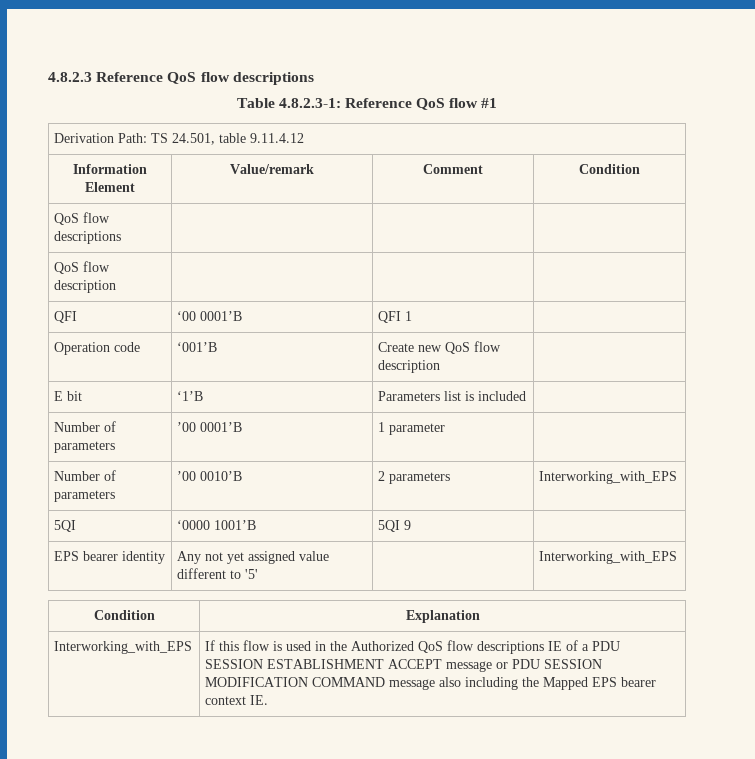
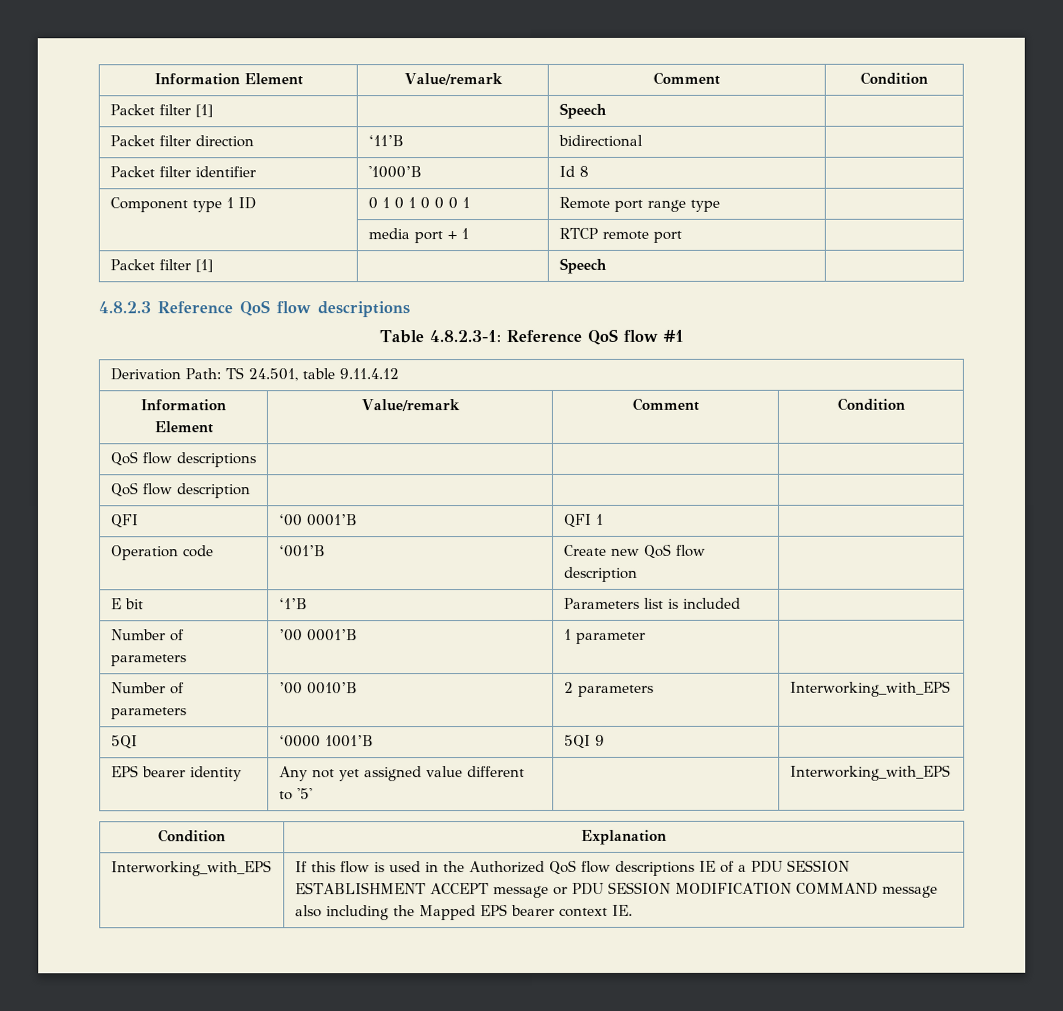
(48, 77) none -> [153,73,303,86] [403,73,503,86] [653,71,720,85] [860,71,928,85] [109,104,213,118] [558,102,607,119] [109,135,254,148] [367,135,404,147] [557,134,643,147] [109,166,256,178] [367,166,422,179] [558,165,589,177] [109,197,256,213] [367,197,470,210] [558,196,720,212] [367,228,469,244] [558,227,682,243] [109,259,213,273] [558,257,607,274] Information Element | Value/remark | Comment | Condition // Packet filter [1] | | Speech | // Packet filter direction | ‘11’B | bidirectional | // Packet filter identifier | '1000’B | Id 8 | // Component type 1 ID | 0 1 0 1 0 0 0 1 | Remote port range type | // | media port + 1 | RTCP remote port | // Packet filter [1] | | Speech | //

